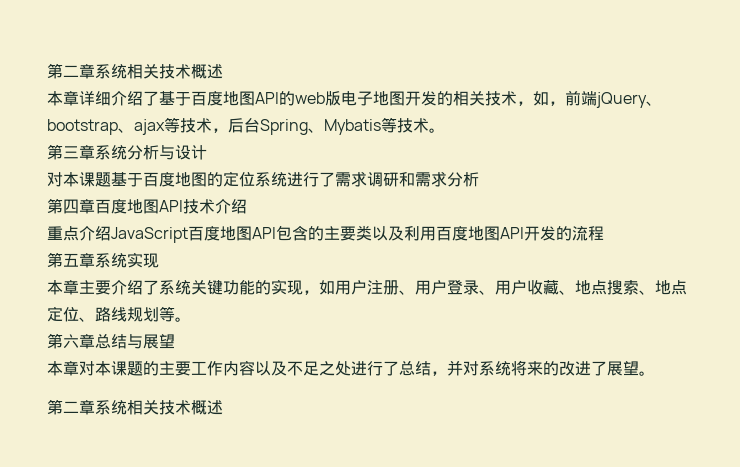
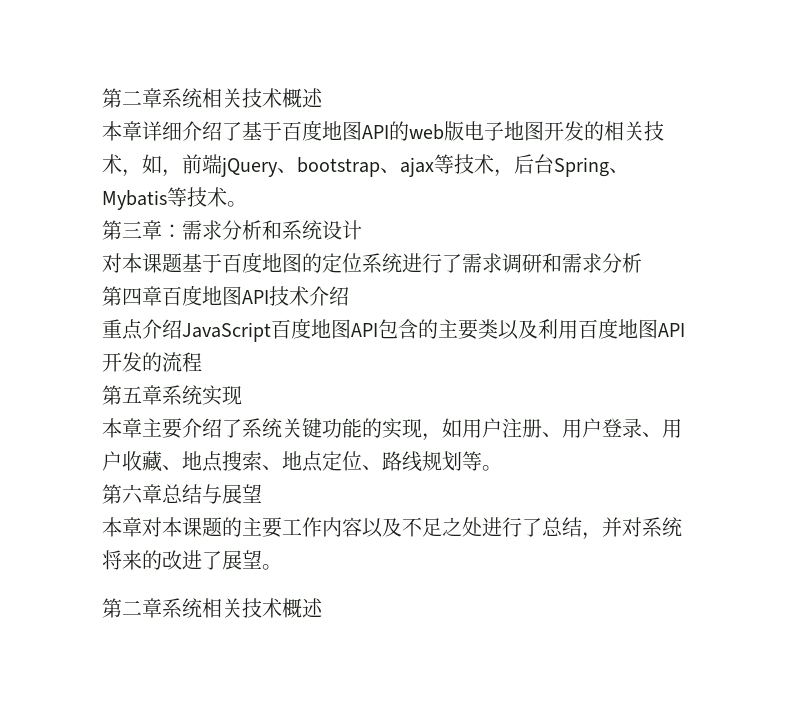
[95,145,175,160] 系统分析与 -> [162,220,322,240] ：需求分析和系统

